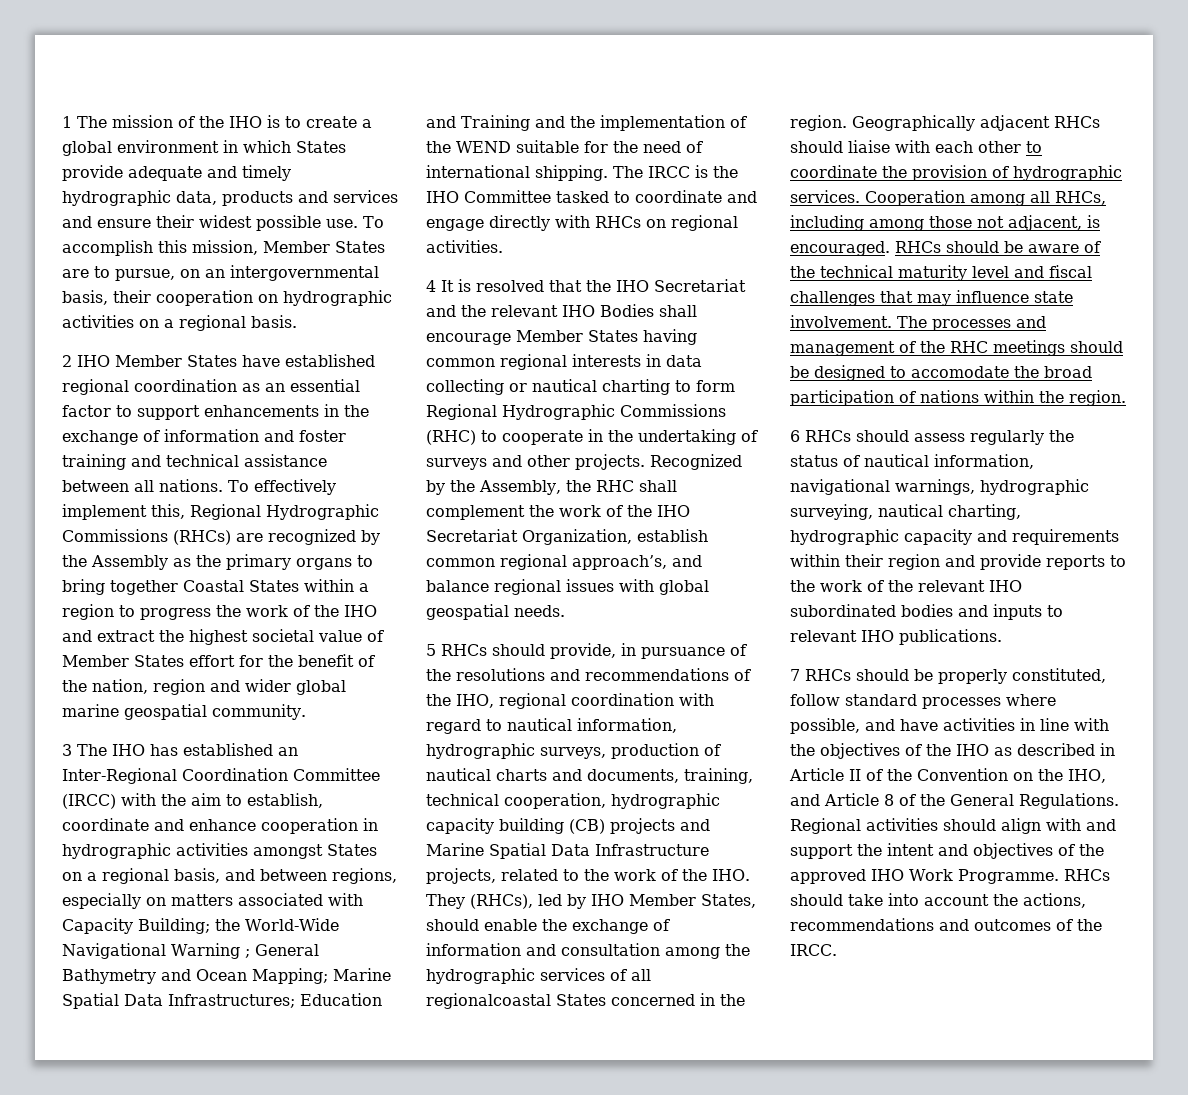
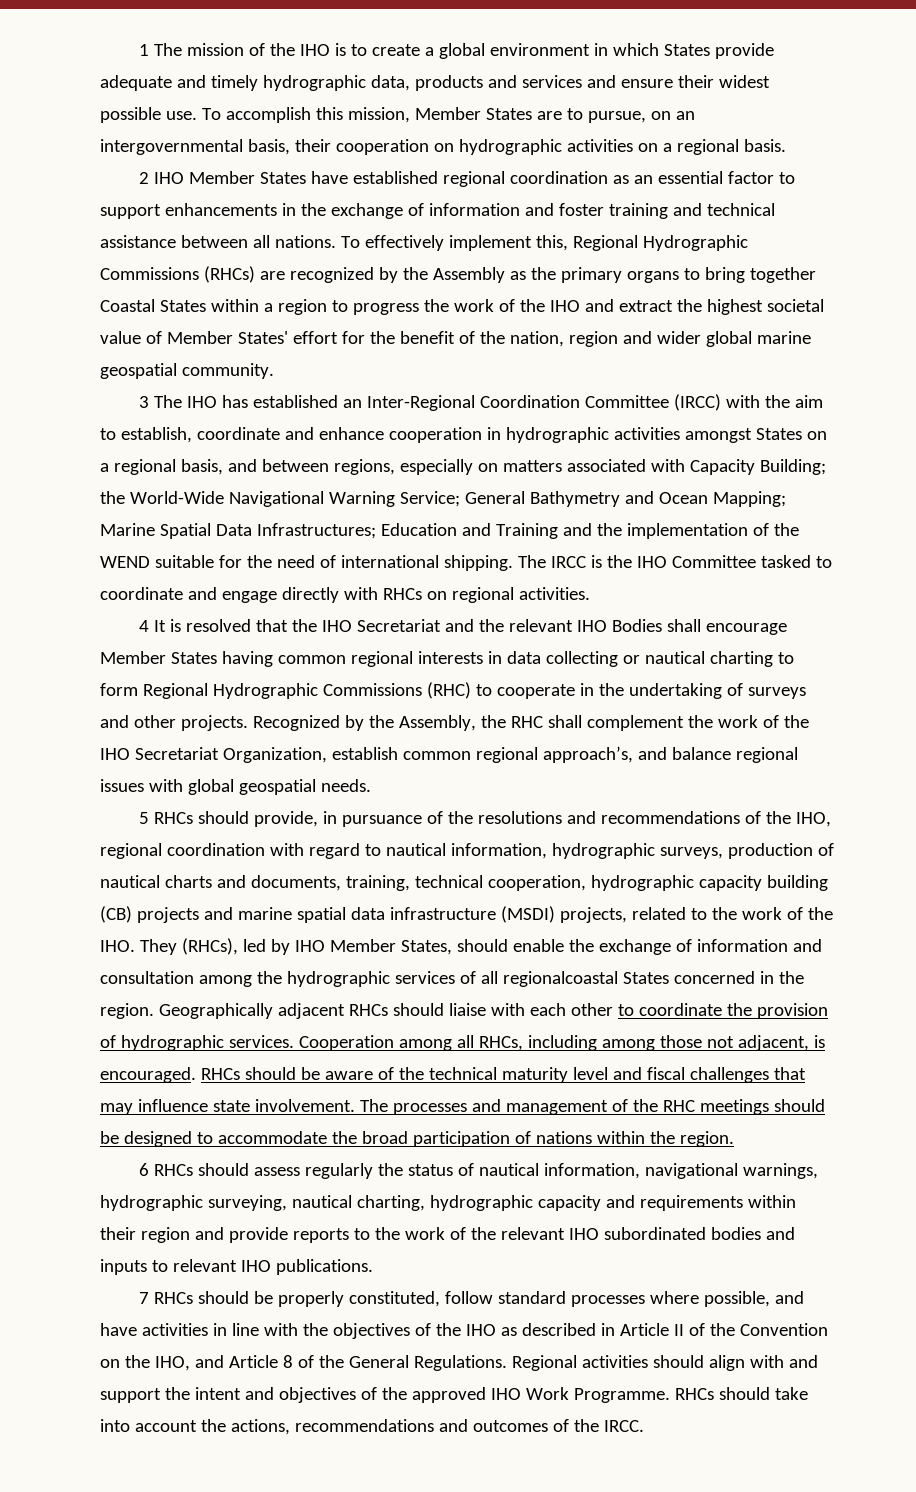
[134,655,184,667] States -> [237,331,288,344] States'
[244,949,250,958] ; -> [399,491,460,507] Service;
[426,843,709,859] Marine Spatial Data Infrastructure -> [237,906,555,923] marine spatial data infrastructure (MSDI)
[911,366,1009,378] accomodate -> [217,1131,327,1144] accommodate

